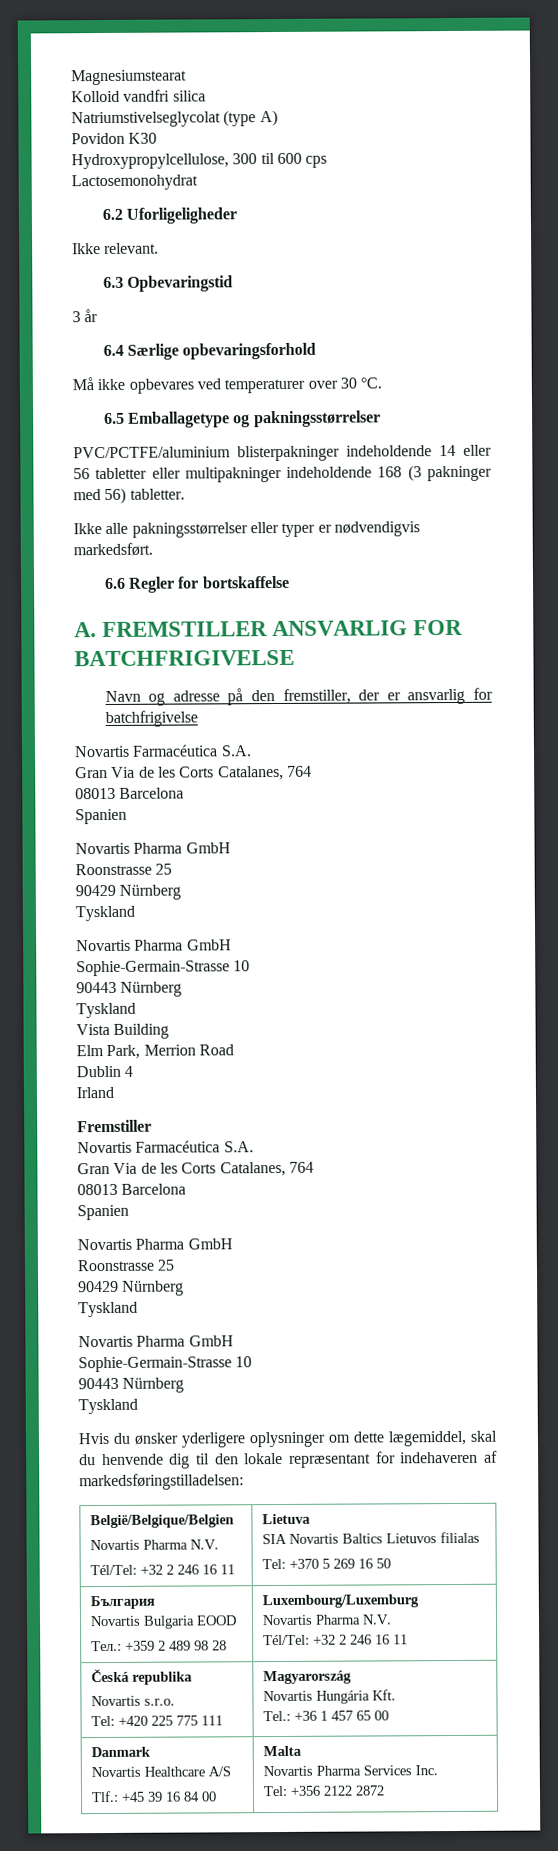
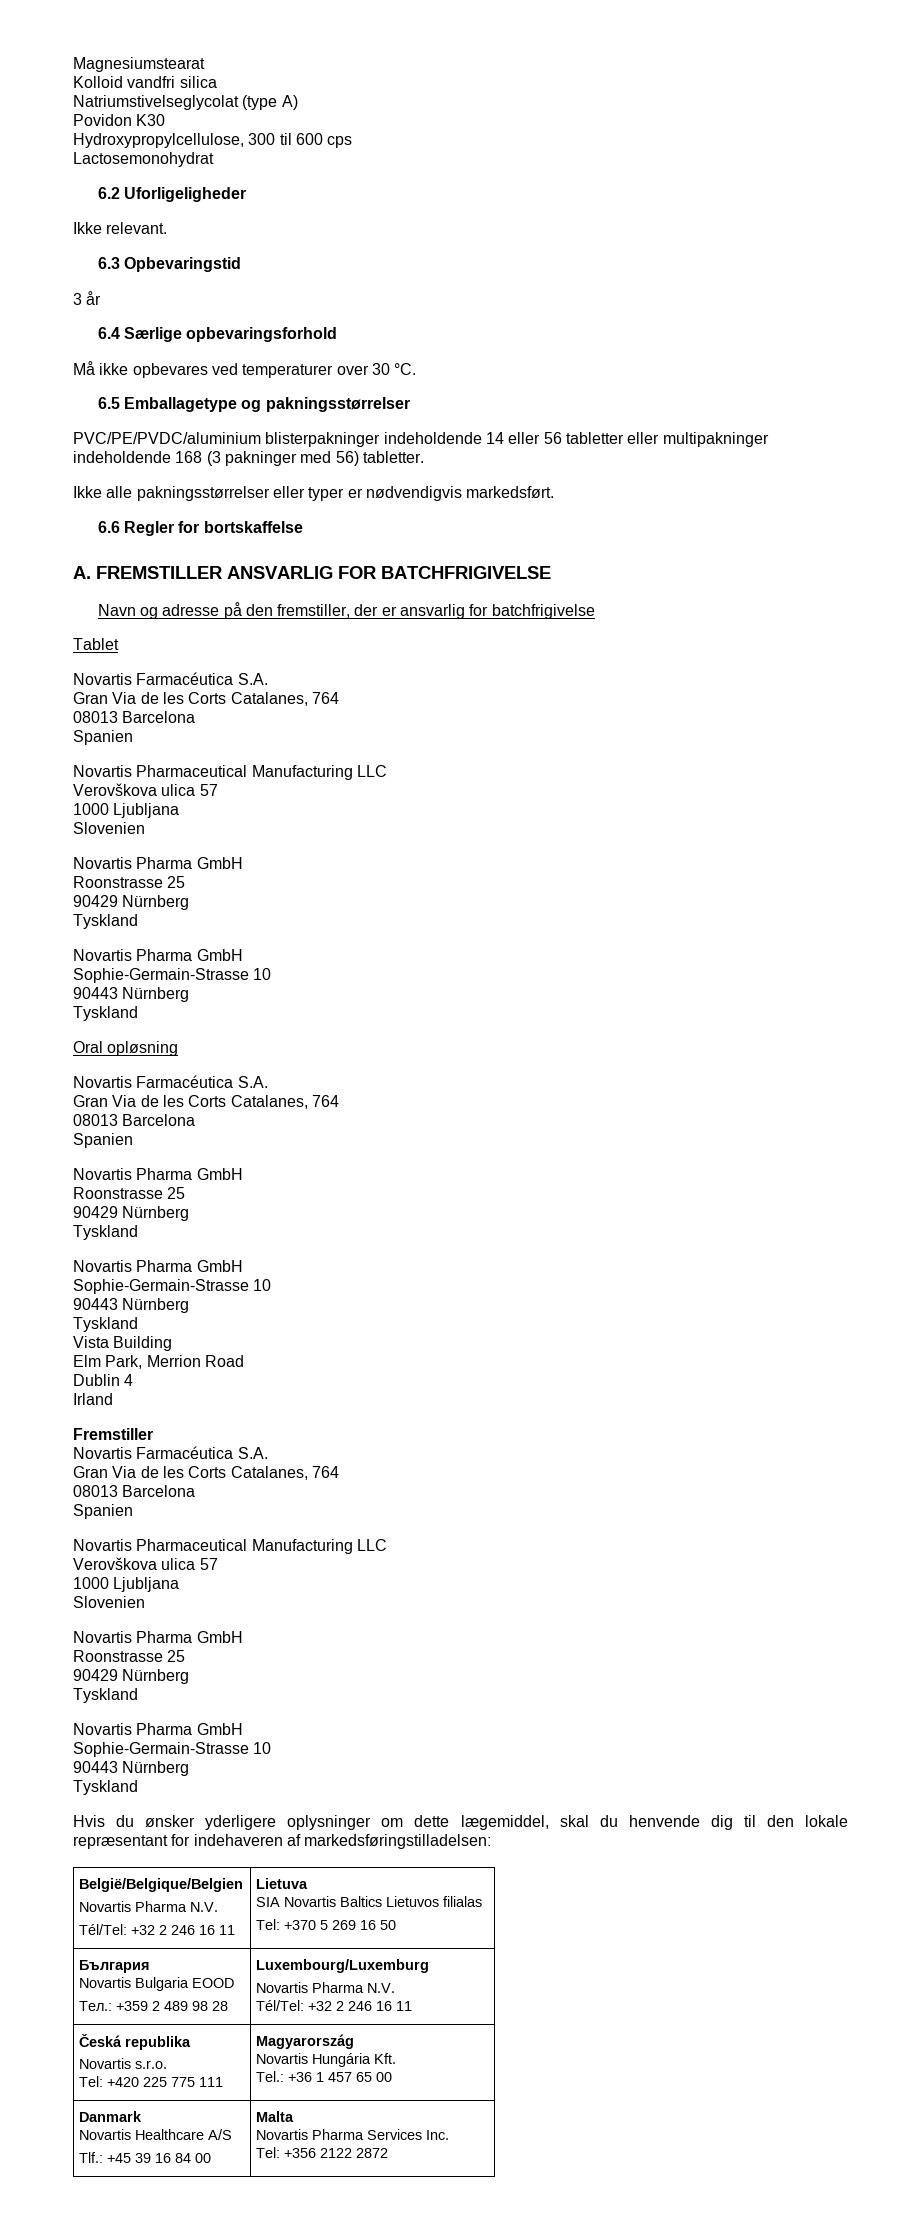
[73,446,231,459] PVC/PCTFE/aluminium -> [73,432,261,444] PVC/PE/PVDC/aluminium
(198, 718) none -> [73,638,119,650] [73,672,268,685] [73,692,339,706] [73,711,196,723] [73,730,133,745] [73,765,387,780] [73,783,218,796] [73,803,180,818] [73,822,145,834] [73,857,243,869] [73,876,186,888] [73,895,190,910] [73,914,138,929] [73,949,243,961] [73,968,272,983] [73,987,190,1002] [73,1006,138,1021] [73,1041,179,1056] // Tablet // Novartis Farmacéutica S.A. // Gran Via de les Corts Catalanes, 764 // 08013 Barcelona // Spanien // Novartis Pharmaceutical Manufacturing LLC // Verovškova ulica 57 // 1000 Ljubljana // Slovenien // Novartis Pharma GmbH // Roonstrasse 25 // 90429 Nürnberg // Tyskland // Novartis Pharma GmbH // Sophie-Germain-Strasse 10 // 90443 Nürnberg // Tyskland // Oral opløsning
(129, 1212) none -> [73,1539,387,1554] [73,1557,218,1570] [73,1577,180,1592] [73,1596,145,1608] // Novartis Pharmaceutical Manufacturing LLC // Verovškova ulica 57 // 1000 Ljubljana // Slovenien

